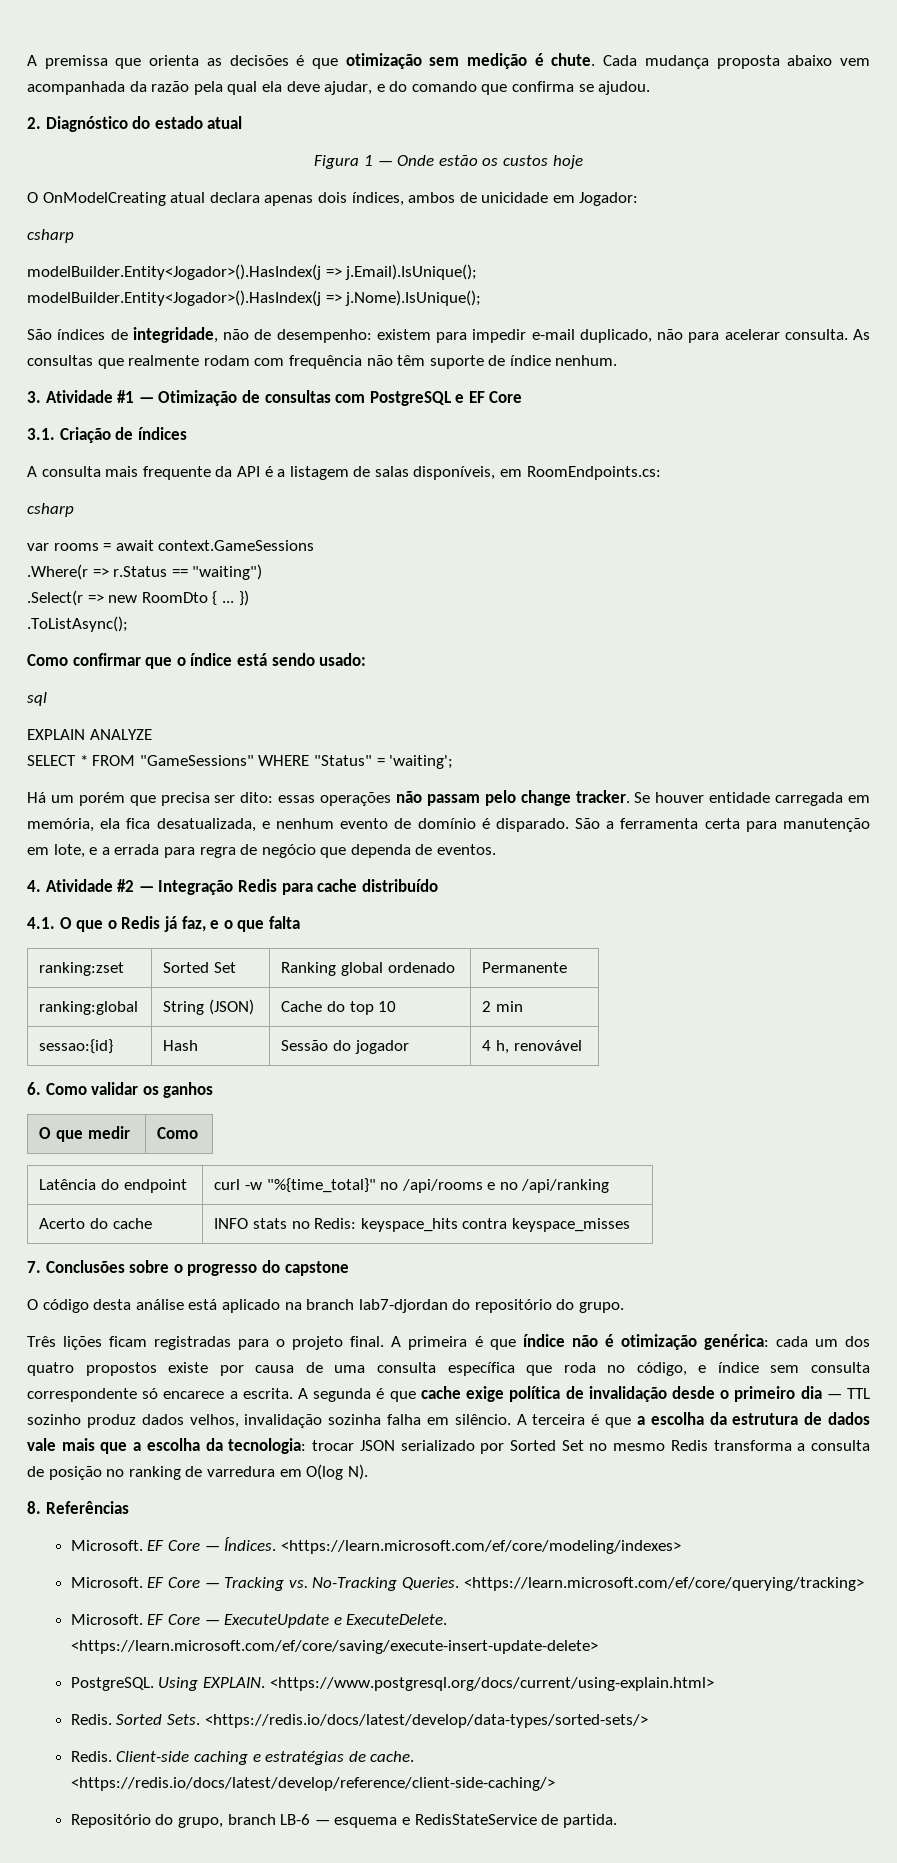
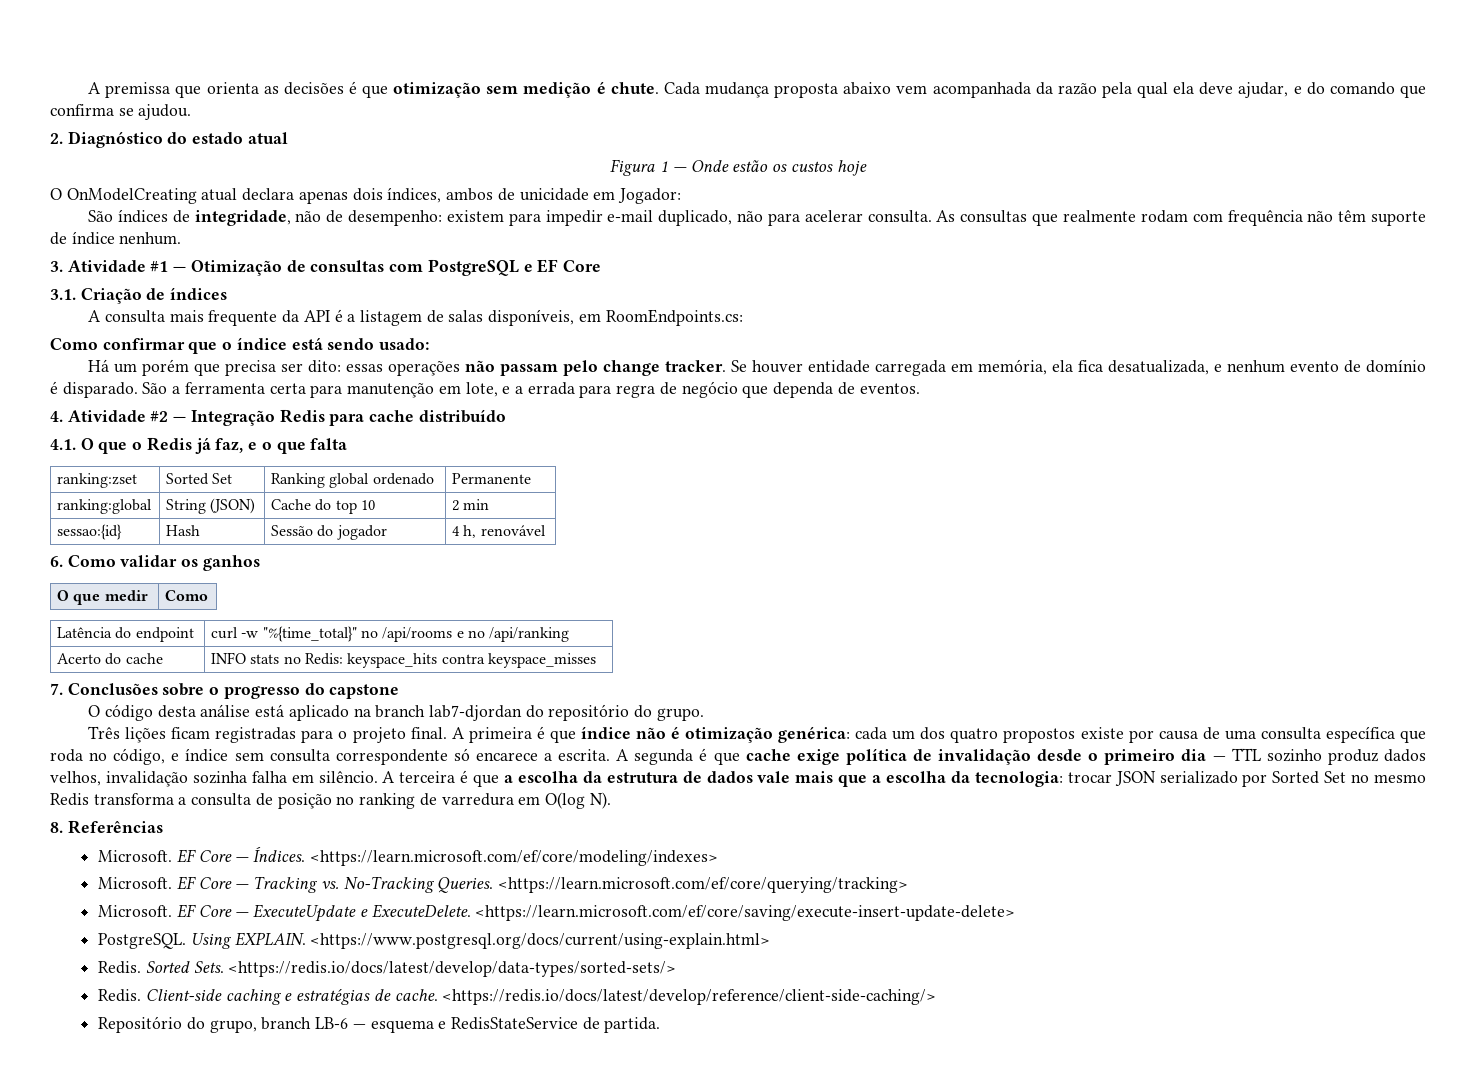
[27,229,74,243] [27,264,478,280] [27,290,482,306] // csharp // modelBuilder.Entity<Jogador>().HasIndex(j => j.Email).IsUnique(); // modelBuilder.Entity<Jogador>().HasIndex(j => j.Nome).IsUnique(); -> (681, 196) none
[27,503,74,517] [27,540,315,551] [27,564,263,580] [27,590,249,606] [27,616,128,632] // csharp // var rooms = await context.GameSessions // .Where(r => r.Status == "waiting") // .Select(r => new RoomDto { ... }) // .ToListAsync(); -> (743, 317) none
[27,692,47,706] [27,729,152,740] [27,755,454,769] // sql // EXPLAIN ANALYZE // SELECT * FROM "GameSessions" WHERE "Status" = 'waiting'; -> (430, 344) none

